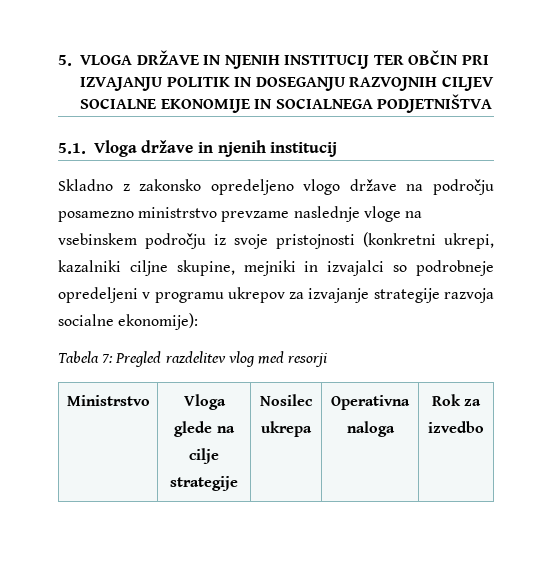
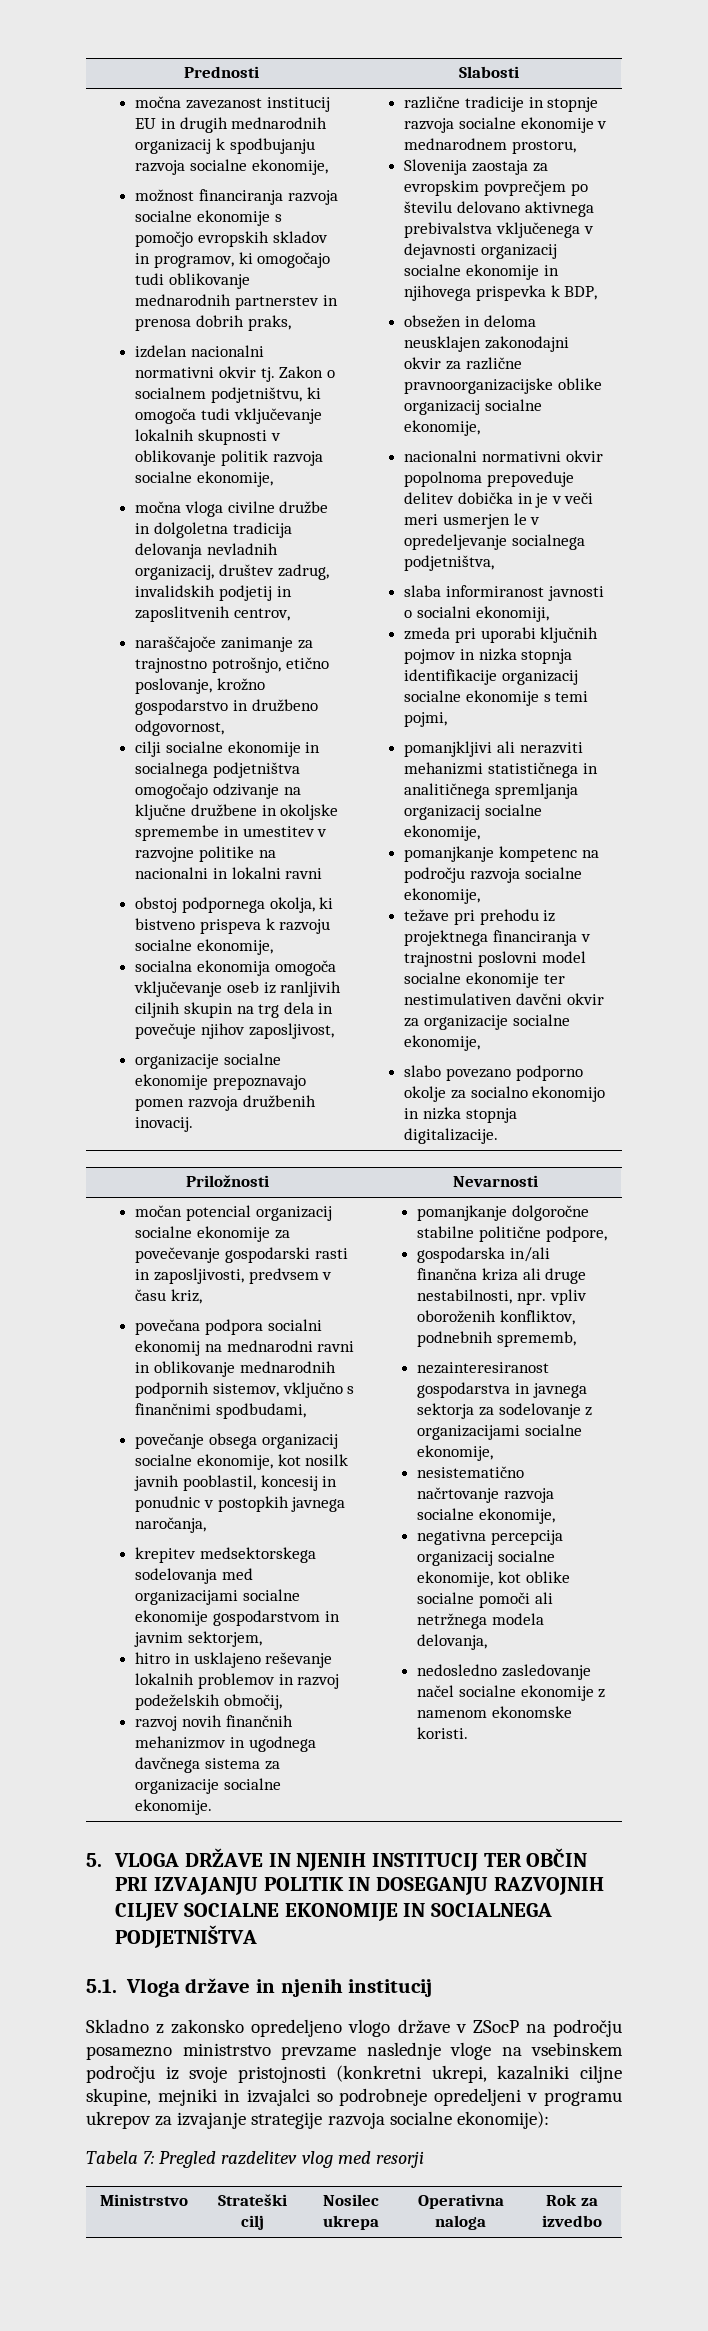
(58, 60) none -> [183,66,259,78] [458,66,519,78] [135,96,330,112] [135,117,328,133] [135,138,315,154] [135,159,328,175] [135,189,338,205] [135,210,282,226] [135,231,328,247] [135,252,331,268] [135,273,250,289] [135,294,338,310] [135,315,291,331] [135,345,264,358] [135,366,335,382] [135,387,321,403] [135,408,322,424] [135,429,281,445] [135,450,323,466] [135,471,273,487] [135,501,329,517] [135,522,292,538] [135,543,278,559] [135,564,329,580] [135,585,292,601] [135,606,290,622] [135,636,313,652] [135,657,329,673] [135,678,265,694] [135,699,318,715] [135,720,225,736] [135,741,321,757] [135,762,300,778] [135,783,301,799] [135,804,339,820] [135,825,328,841] [135,846,276,862] [135,867,323,879] [135,897,334,913] [135,918,331,934] [135,939,273,955] [135,960,336,976] [134,981,342,997] [135,1002,334,1018] [135,1023,334,1039] [135,1053,281,1069] [135,1074,306,1090] [135,1095,316,1111] [135,1117,194,1132] [404,96,599,112] [404,117,608,133] [404,138,576,154] [404,159,548,175] [404,180,588,196] [404,201,594,217] [404,222,594,238] [404,243,557,259] [404,264,559,280] [404,285,598,301] [404,315,536,328] [404,336,569,352] [404,357,522,370] [404,378,602,394] [404,399,542,415] [404,420,481,436] [404,450,603,462] [404,471,574,487] [404,492,594,508] [404,513,541,529] [404,534,585,550] [404,555,495,571] [404,585,604,601] [404,606,549,622] [404,627,599,643] [404,648,573,664] [404,669,578,685] [404,690,589,706] [404,712,448,727] [404,741,583,757] [404,762,598,778] [404,783,578,799] [404,804,542,820] [404,825,481,841] [404,846,599,862] [404,867,582,883] [404,888,481,904] [404,909,556,925] [404,930,591,946] [404,951,586,967] [404,972,565,988] [404,993,604,1005] [404,1014,570,1030] [404,1035,481,1051] [404,1065,583,1081] [404,1086,606,1102] [404,1107,517,1123] [404,1128,499,1144] [186,1175,269,1187] [452,1175,538,1187] [135,1205,332,1221] [135,1226,290,1242] [135,1247,348,1263] [135,1268,333,1284] [135,1289,202,1304] [135,1319,322,1335] [135,1340,355,1356] [135,1361,336,1377] [135,1382,355,1398] [135,1403,306,1419] [135,1433,338,1449] [135,1454,349,1470] [134,1475,338,1491] [135,1496,346,1512] [135,1517,207,1533] [135,1547,316,1563] [135,1568,253,1584] [135,1589,300,1605] [135,1610,340,1626] [134,1631,262,1647] [135,1652,333,1668] [135,1673,340,1689] [135,1694,282,1710] [135,1715,293,1731] [135,1736,316,1752] [135,1757,280,1773] [135,1778,281,1794] [135,1799,213,1815] [417,1205,589,1221] [417,1226,607,1242] [417,1247,550,1263] [417,1268,587,1284] [417,1289,587,1305] [417,1310,575,1325] [417,1331,576,1347] [417,1362,550,1374] [417,1382,587,1398] [417,1403,593,1419] [417,1424,582,1440] [417,1445,494,1461] [417,1466,525,1478] [417,1487,554,1503] [417,1508,555,1524] [417,1530,563,1545] [417,1550,555,1566] [417,1571,570,1587] [417,1592,553,1608] [417,1613,544,1629] [417,1634,488,1650] [417,1664,591,1680] [417,1685,606,1701] [417,1706,572,1718] [417,1727,469,1739] Prednosti | Slabosti // močna zavezanost institucij EU in drugih mednarodnih organizacij k spodbujanju razvoja socialne ekonomije, // možnost financiranja razvoja socialne ekonomije s pomočjo evropskih skladov in programov, ki omogočajo tudi oblikovanje mednarodnih partnerstev in prenosa dobrih praks, // izdelan nacionalni normativni okvir tj. Zakon o socialnem podjetništvu, ki omogoča tudi vključevanje lokalnih skupnosti v oblikovanje politik razvoja socialne ekonomije, // močna vloga civilne družbe in dolgoletna tradicija delovanja nevladnih organizacij, društev zadrug, invalidskih podjetij in zaposlitvenih centrov, // naraščajoče zanimanje za trajnostno potrošnjo, etično poslovanje, krožno gospodarstvo in družbeno odgovornost, // cilji socialne ekonomije in socialnega podjetništva omogočajo odzivanje na ključne družbene in okoljske spremembe in umestitev v razvojne politike na nacionalni in lokalni ravni // obstoj podpornega okolja, ki bistveno prispeva k razvoju socialne ekonomije, // socialna ekonomija omogoča vključevanje oseb iz ranljivih ciljnih skupin na trg dela in povečuje njihov zaposljivost, // organizacije socialne ekonomije prepoznavajo pomen razvoja družbenih inovacij. | različne tradicije in stopnje razvoja socialne ekonomije v mednarodnem prostoru, // Slovenija zaostaja za evropskim povprečjem po številu delovano aktivnega prebivalstva vključenega v dejavnosti organizacij socialne ekonomije in njihovega prispevka k BDP, // obsežen in deloma neusklajen zakonodajni okvir za različne pravnoorganizacijske oblike organizacij socialne ekonomije, // nacionalni normativni okvir popolnoma prepoveduje delitev dobička in je v veči meri usmerjen le v opredeljevanje socialnega podjetništva, // slaba informiranost javnosti o socialni ekonomiji, // zmeda pri uporabi ključnih pojmov in nizka stopnja identifikacije organizacij socialne ekonomije s temi pojmi, // pomanjkljivi ali nerazviti mehanizmi statističnega in analitičnega spremljanja organizacij socialne ekonomije, // pomanjkanje kompetenc na področju razvoja socialne ekonomije, // težave pri prehodu iz projektnega financiranja v trajnostni poslovni model socialne ekonomije ter nestimulativen davčni okvir za organizacije socialne ekonomije, // slabo povezano podporno okolje za socialno ekonomijo in nizka stopnja digitalizacije. // Priložnosti | Nevarnosti // močan potencial organizacij socialne ekonomije za povečevanje gospodarski rasti in zaposljivosti, predvsem v času kriz, // povečana podpora socialni ekonomij na mednarodni ravni in oblikovanje mednarodnih podpornih sistemov, vključno s finančnimi spodbudami, // povečanje obsega organizacij socialne ekonomije, kot nosilk javnih pooblastil, koncesij in ponudnic v postopkih javnega naročanja, // krepitev medsektorskega sodelovanja med organizacijami socialne ekonomije gospodarstvom in javnim sektorjem, // hitro in usklajeno reševanje lokalnih problemov in razvoj podeželskih območij, // razvoj novih finančnih mehanizmov in ugodnega davčnega sistema za organizacije socialne ekonomije. | pomanjkanje dolgoročne stabilne politične podpore, // gospodarska in/ali finančna kriza ali druge nestabilnosti, npr. vpliv oboroženih konfliktov, podnebnih sprememb, // nezainteresiranost gospodarstva in javnega sektorja za sodelovanje z organizacijami socialne ekonomije, // nesistematično načrtovanje razvoja socialne ekonomije, // negativna percepcija organizacij socialne ekonomije, kot oblike socialne pomoči ali netržnega modela delovanja, // nedosledno zasledovanje načel socialne ekonomije z namenom ekonomske koristi. //
(397, 185) none -> [455,2020,519,2033] v ZSocP
[183,394,226,410] [174,421,235,437] [189,448,219,464] [170,476,238,491] Vloga glede na cilje strategije -> [217,2194,287,2206] [240,2215,264,2230] Strateški cilj

